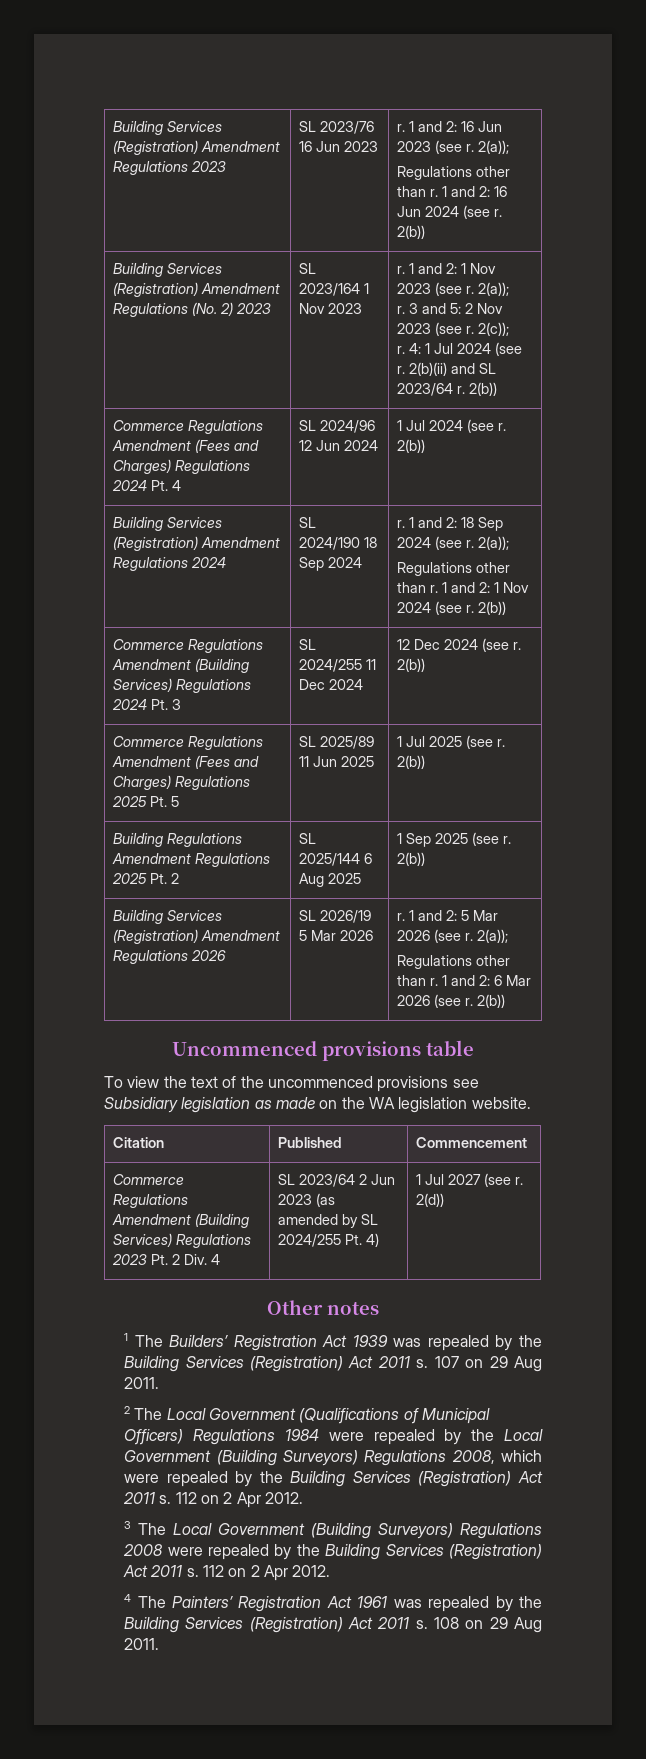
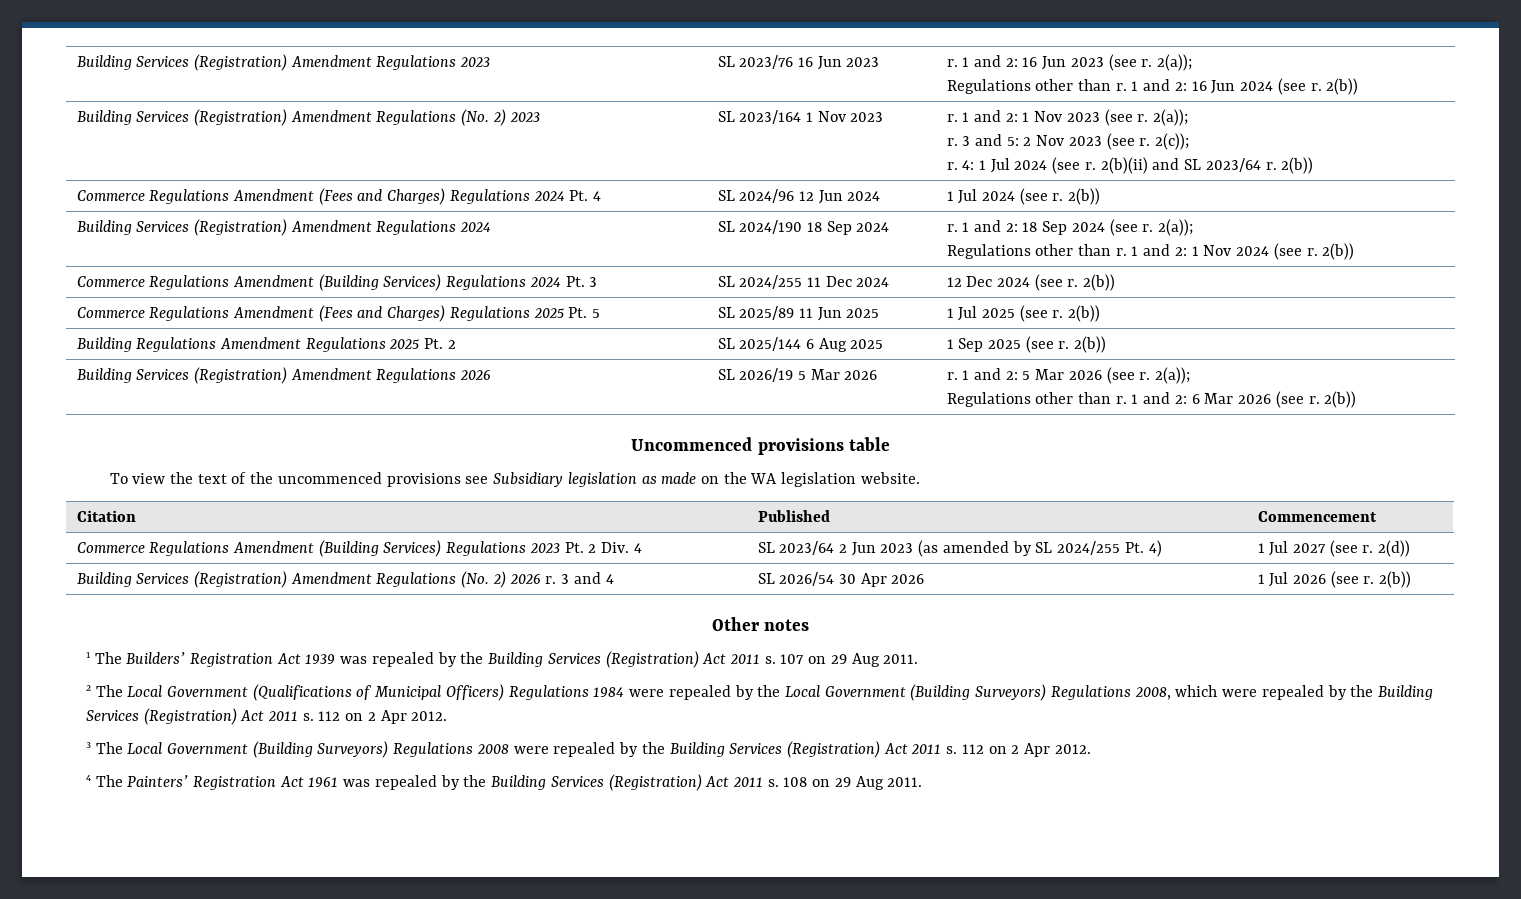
(445, 1200) none -> [76,571,614,588] [757,572,925,587] [1257,571,1412,588] // Building Services (Registration) Amendment Regulations (No. 2) 2026 r. 3 and 4 | SL 2026/54 30 Apr 2026 | 1 Jul 2026 (see r. 2(b))

